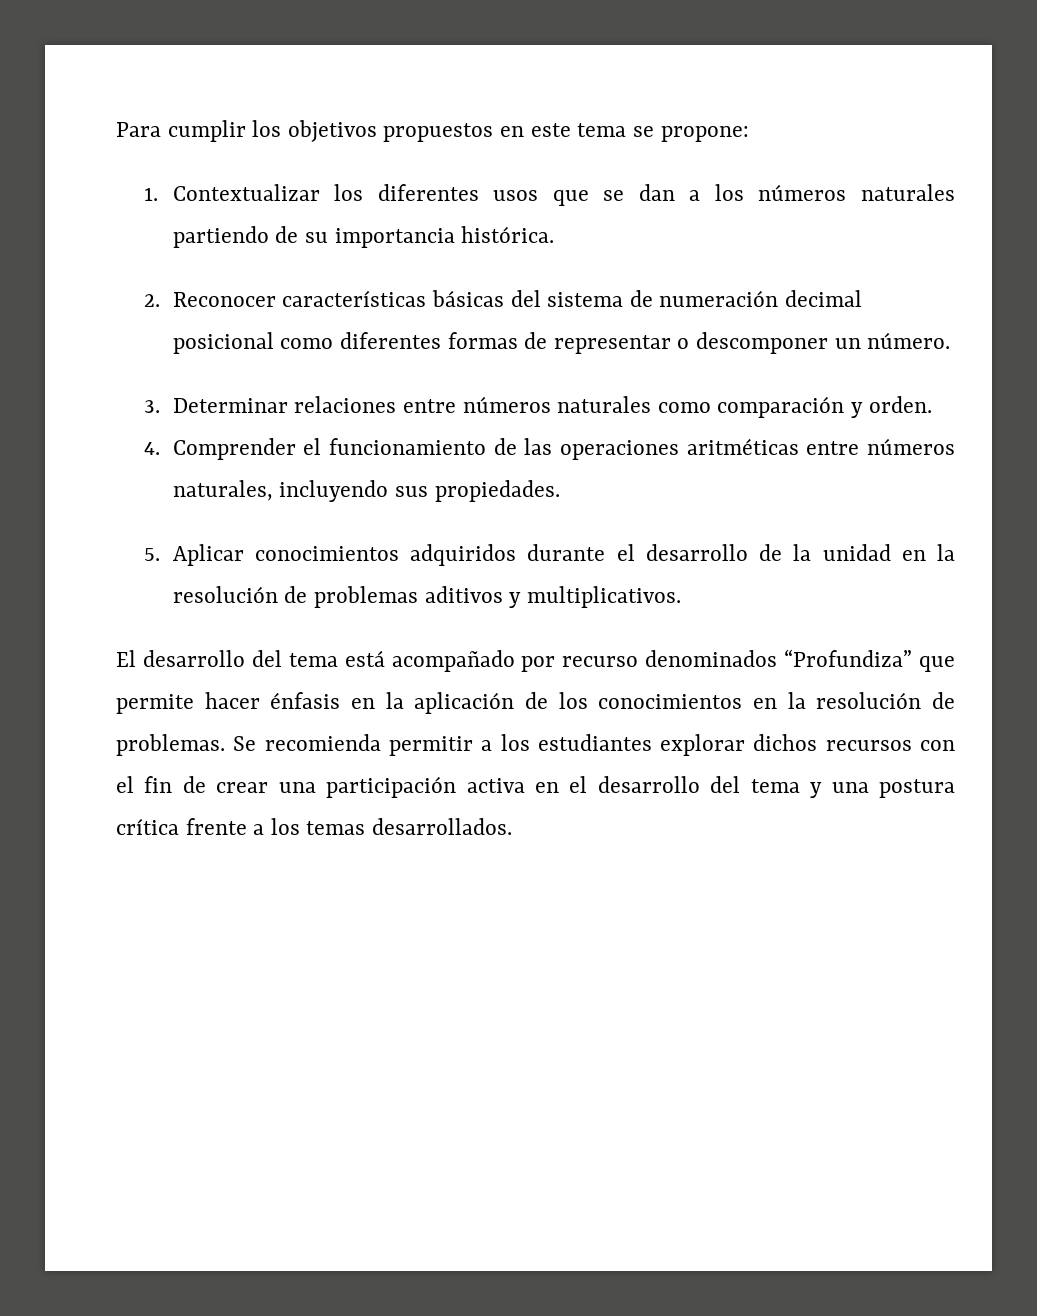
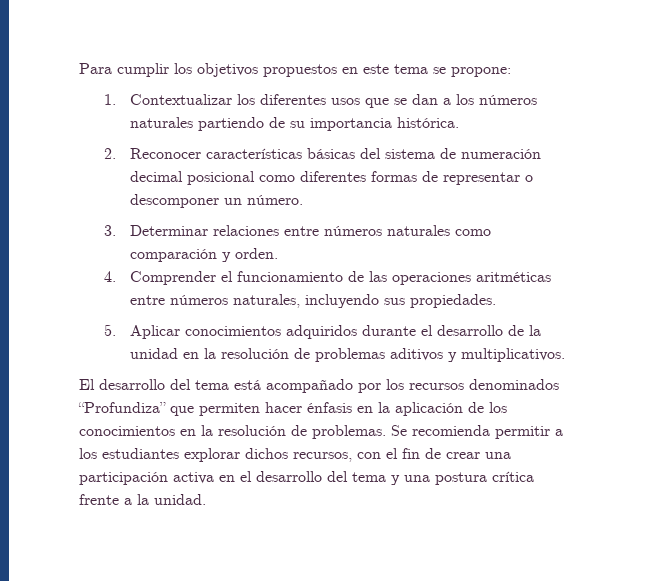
[562,656,639,667] recurso -> [386,379,464,390] los recursos
[116,694,194,714] permite -> [199,403,260,416] permiten
[825,740,912,751] recursos -> [293,452,352,462] recursos,
[270,818,513,835] los temas desarrollados. -> [137,494,206,505] la unidad.

